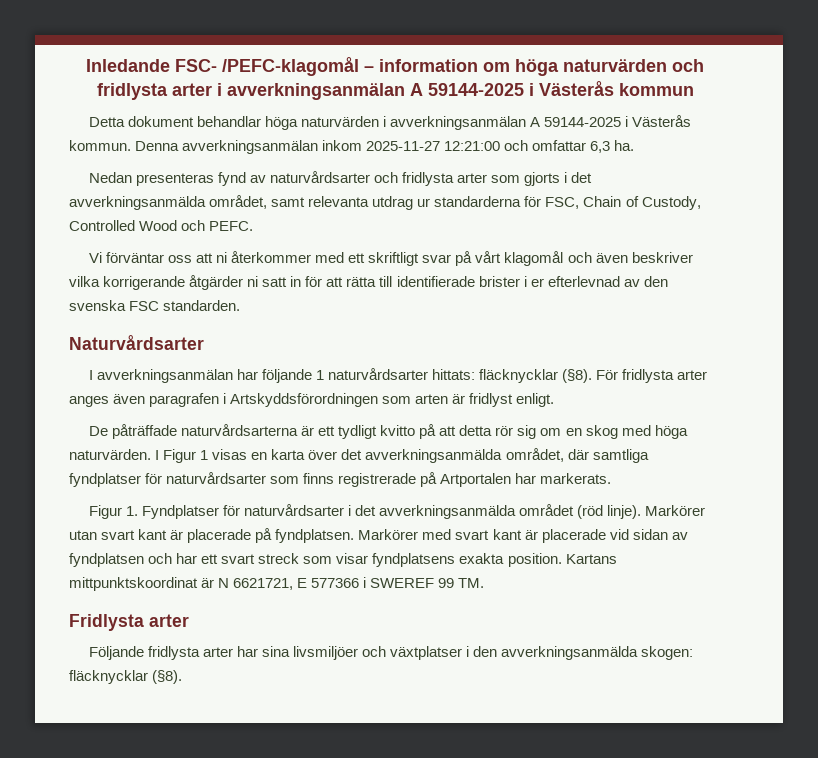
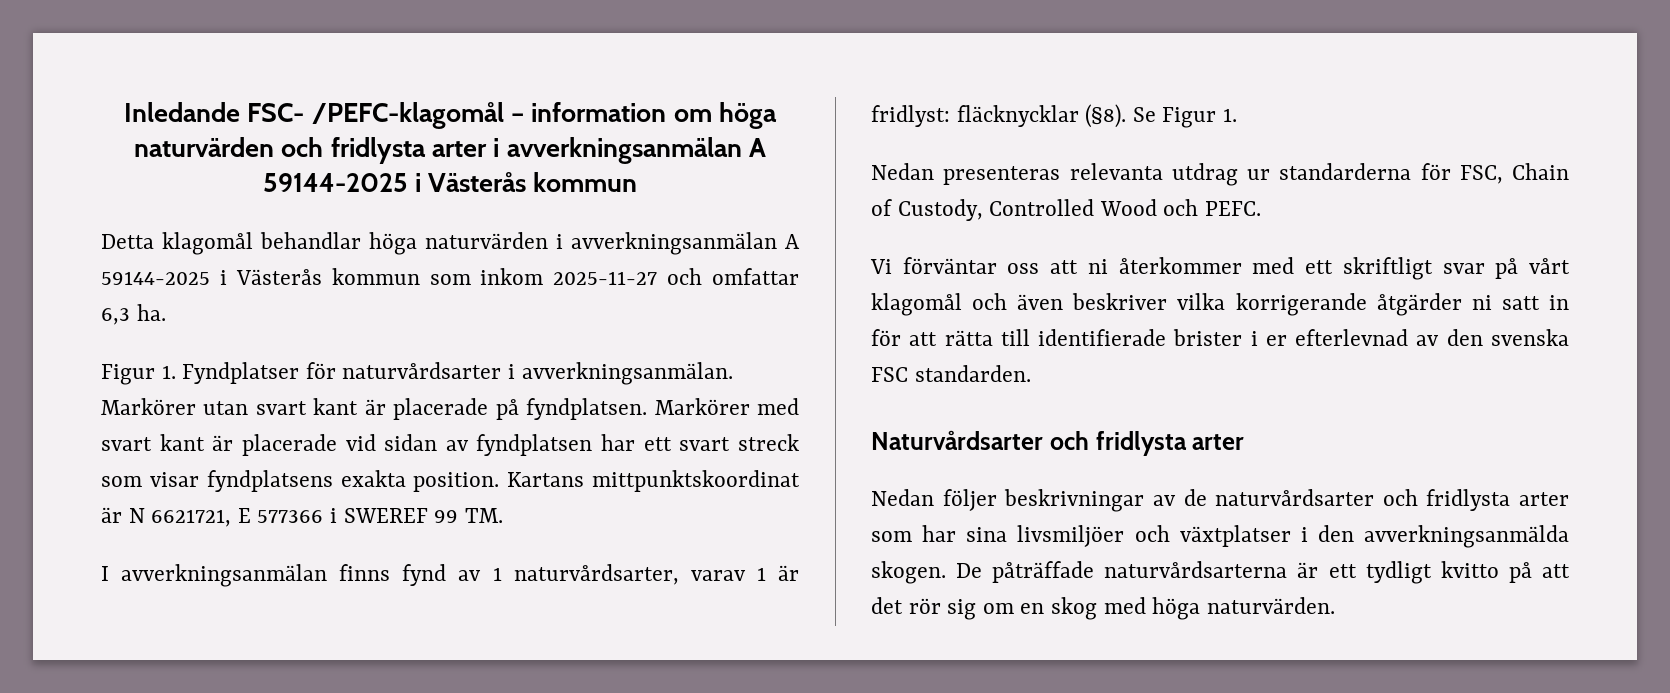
[127,116,194,127] dokument -> [162,232,253,255] klagomål
[69,140,319,154] kommun. Denna avverkningsanmälan -> [331,268,471,285] kommun som
[444,141,501,151] 12:21:00 -> (658, 278) none
[88,171,593,186] [69,195,306,210] Nedan presenteras fynd av naturvårdsarter och fridlysta arter som gjorts i det avverkningsanmälda området, samt -> [101,362,733,385] [101,398,800,420] [101,434,799,456] [101,470,800,492] [101,507,503,527] [101,564,799,587] [871,104,1238,128] [871,163,1061,185] Figur 1. Fyndplatser för naturvårdsarter i avverkningsanmälan. Markörer utan svart kant är placerade på fyndplatsen. Markörer med svart kant är placerade vid sidan av fyndplatsen har ett svart streck som visar fyndplatsens exakta position. Kartans mittpunktskoordinat är N 6621721, E 577366 i SWEREF 99 TM. // I avverkningsanmälan finns fynd av 1 naturvårdsarter, varav 1 är fridlyst: fläcknycklar (§8). Se Figur 1. // Nedan presenteras
[88,368,708,383] [69,393,555,407] // I avverkningsanmälan har följande 1 naturvårdsarter hittats: fläcknycklar (§8). För fridlysta arter anges även paragrafen i Artskyddsförordningen som arten är fridlyst enligt. // -> [1049,431,1245,456] [871,489,1569,512] [871,525,1569,548] [871,561,946,584] och fridlysta arter // Nedan följer beskrivningar av de naturvårdsarter och fridlysta arter som har sina livsmiljöer och växtplatser i den avverkningsanmälda skogen.
[459,425,493,436] detta -> [871,597,903,614] det
[155,448,649,463] [69,472,612,487] [88,504,706,519] [69,528,688,543] [69,553,617,567] [69,577,485,591] [69,614,189,631] [88,646,694,660] [69,670,183,684] I Figur 1 visas en karta över det avverkningsanmälda området, där samtliga fyndplatser för naturvårdsarter som finns registrerade på Artportalen har markerats. // Figur 1. Fyndplatser för naturvårdsarter i det avverkningsanmälda området (röd linje). Markörer utan svart kant är placerade på fyndplatsen. Markörer med svart kant är placerade vid sidan av fyndplatsen och har ett svart streck som visar fyndplatsens exakta position. Kartans mittpunktskoordinat är N 6621721, E 577366 i SWEREF 99 TM. // Fridlysta arter // Följande fridlysta arter har sina livsmiljöer och växtplatser i den avverkningsanmälda skogen: fläcknycklar (§8). -> (1335, 605) none

